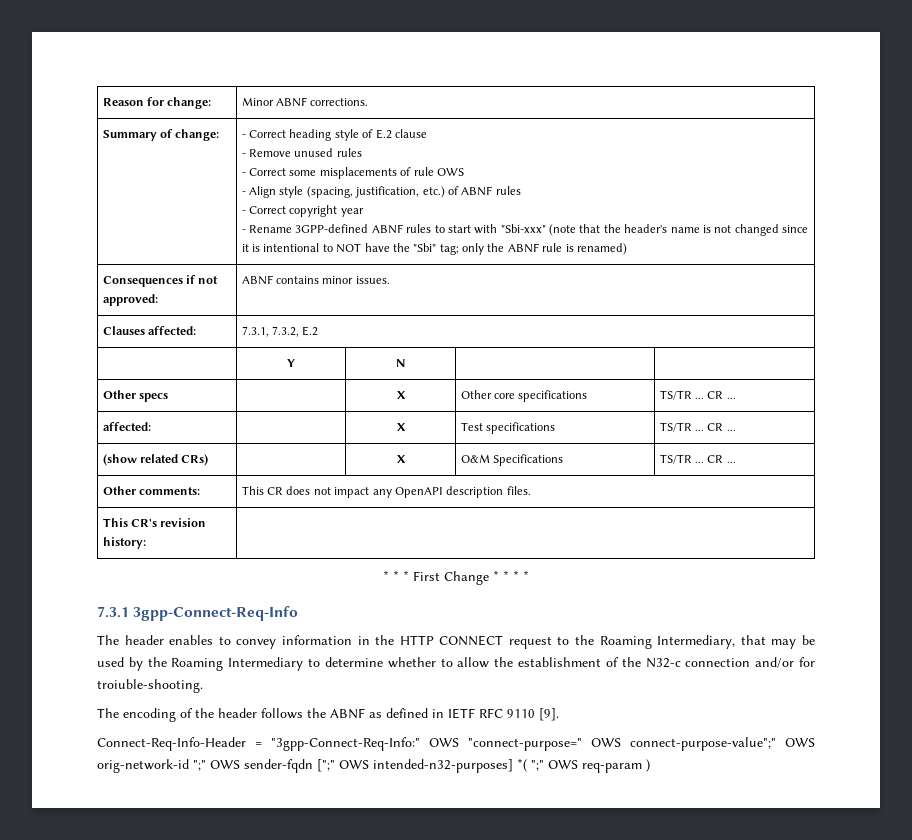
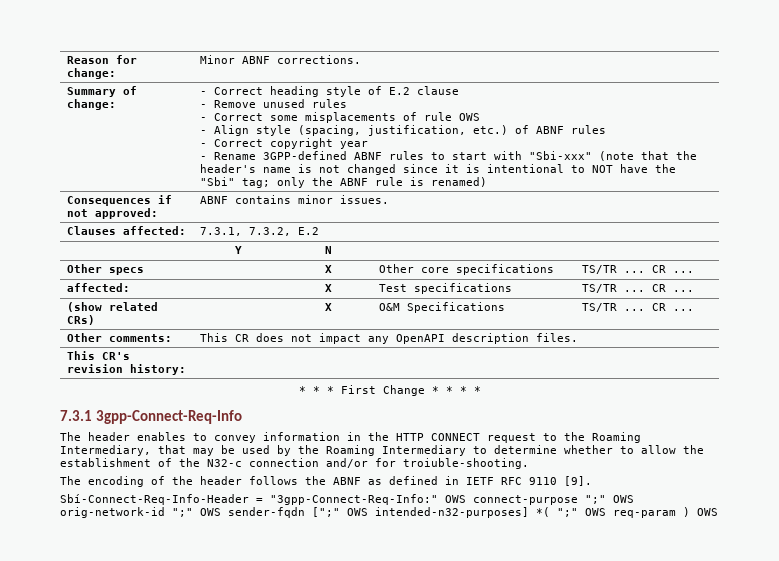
[97,737,246,751] Connect-Req-Info-Header -> [60,494,249,505] Sbí-Connect-Req-Info-Header
[468,737,776,751] "connect-purpose=" OWS connect-purpose-value";" -> [473,495,606,505] connect-purpose ";"
(650, 765) none -> [697,508,718,516] OWS

